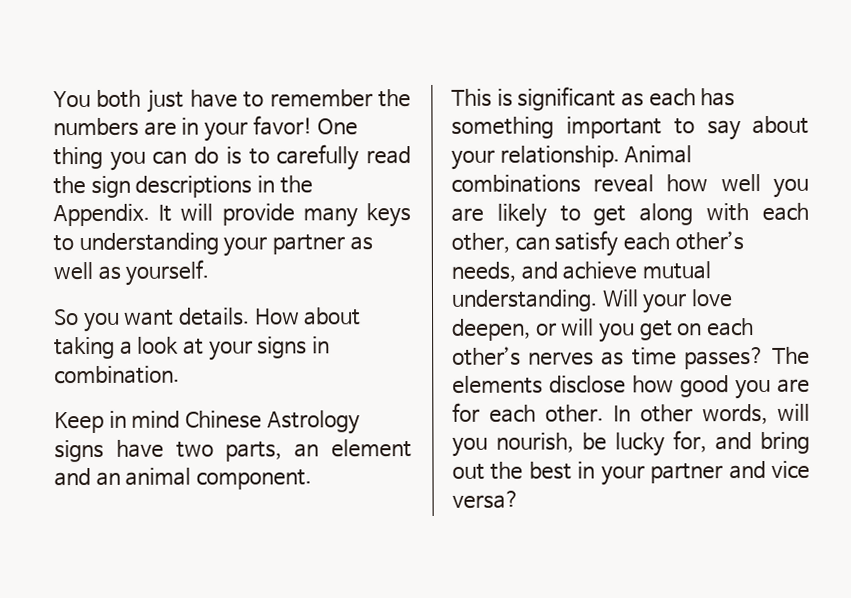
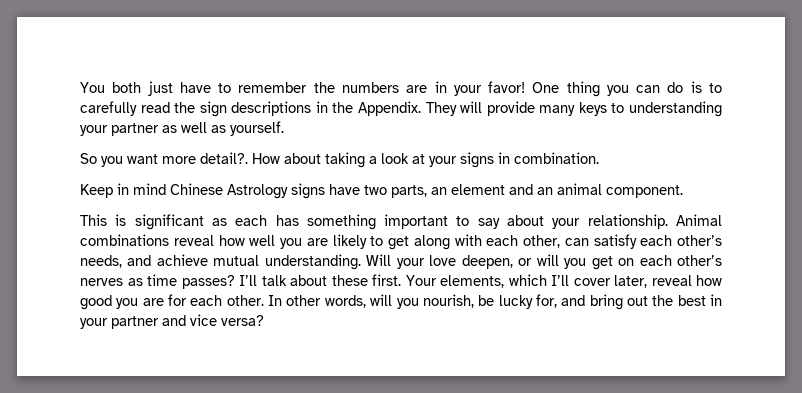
[158,204,173,222] It -> [425,102,457,116] They
[178,307,250,326] details. -> [162,152,248,164] more detail?.
[772,346,810,365] [452,375,627,394] The elements disclose -> [239,274,692,288] I’ll talk about these first. Your elements, which I’ll cover later, reveal

